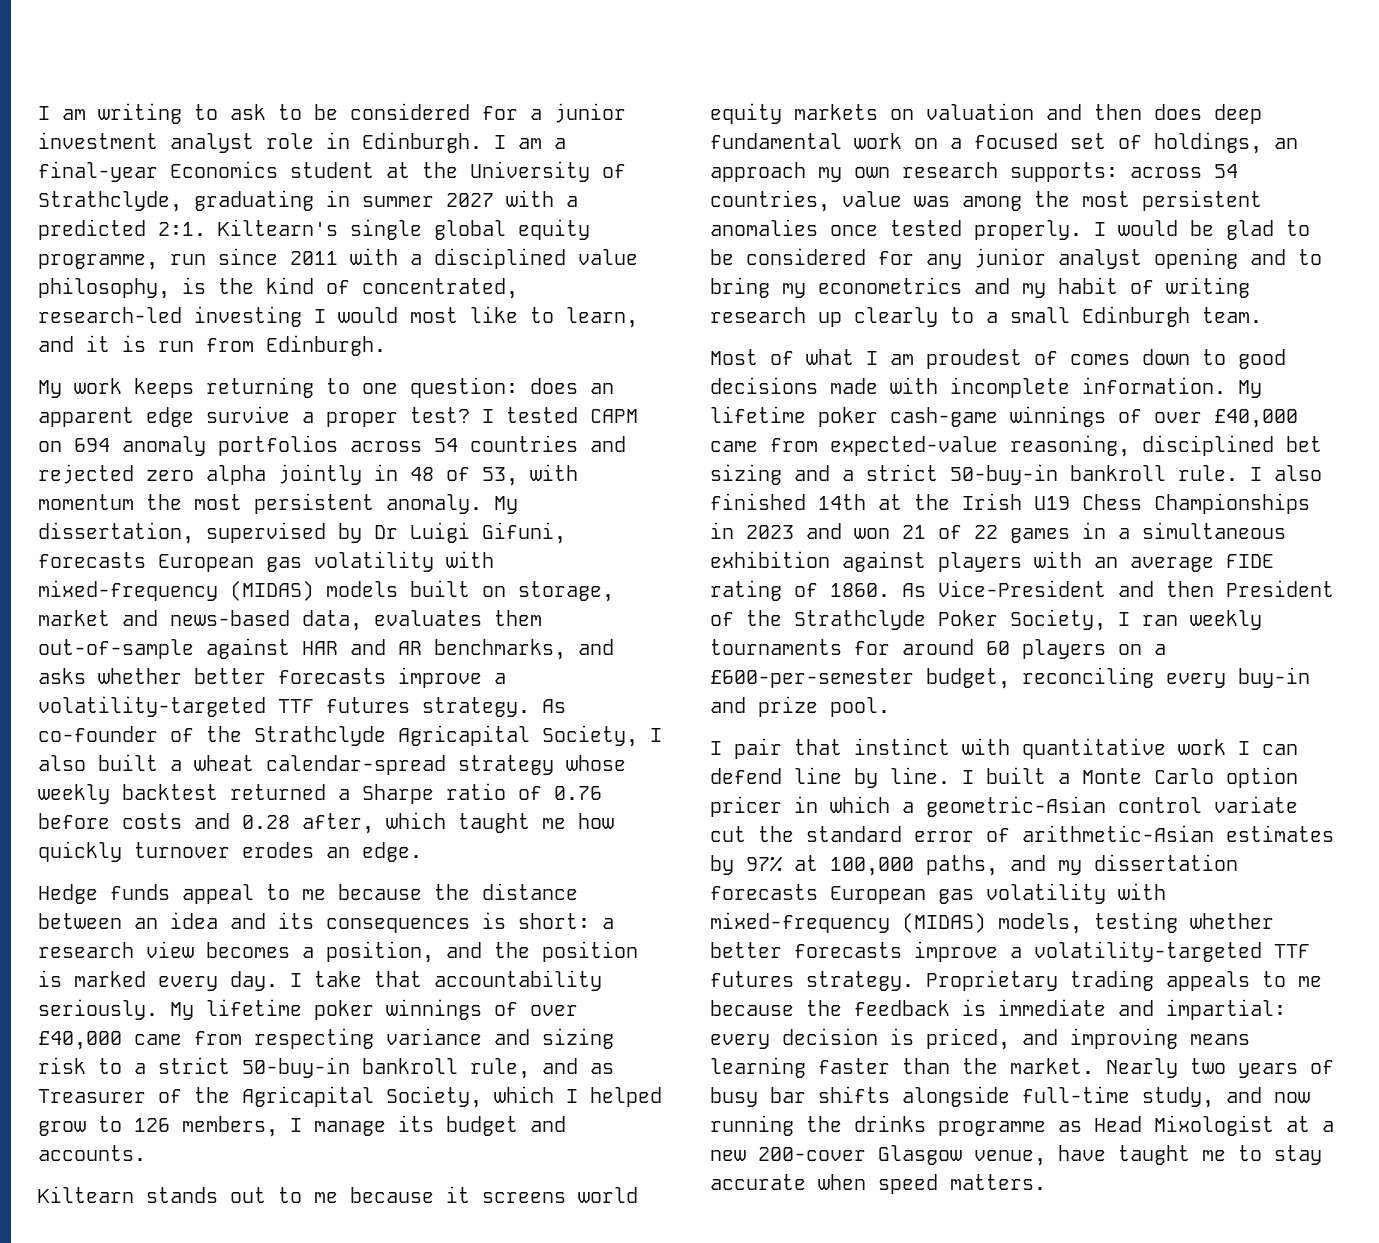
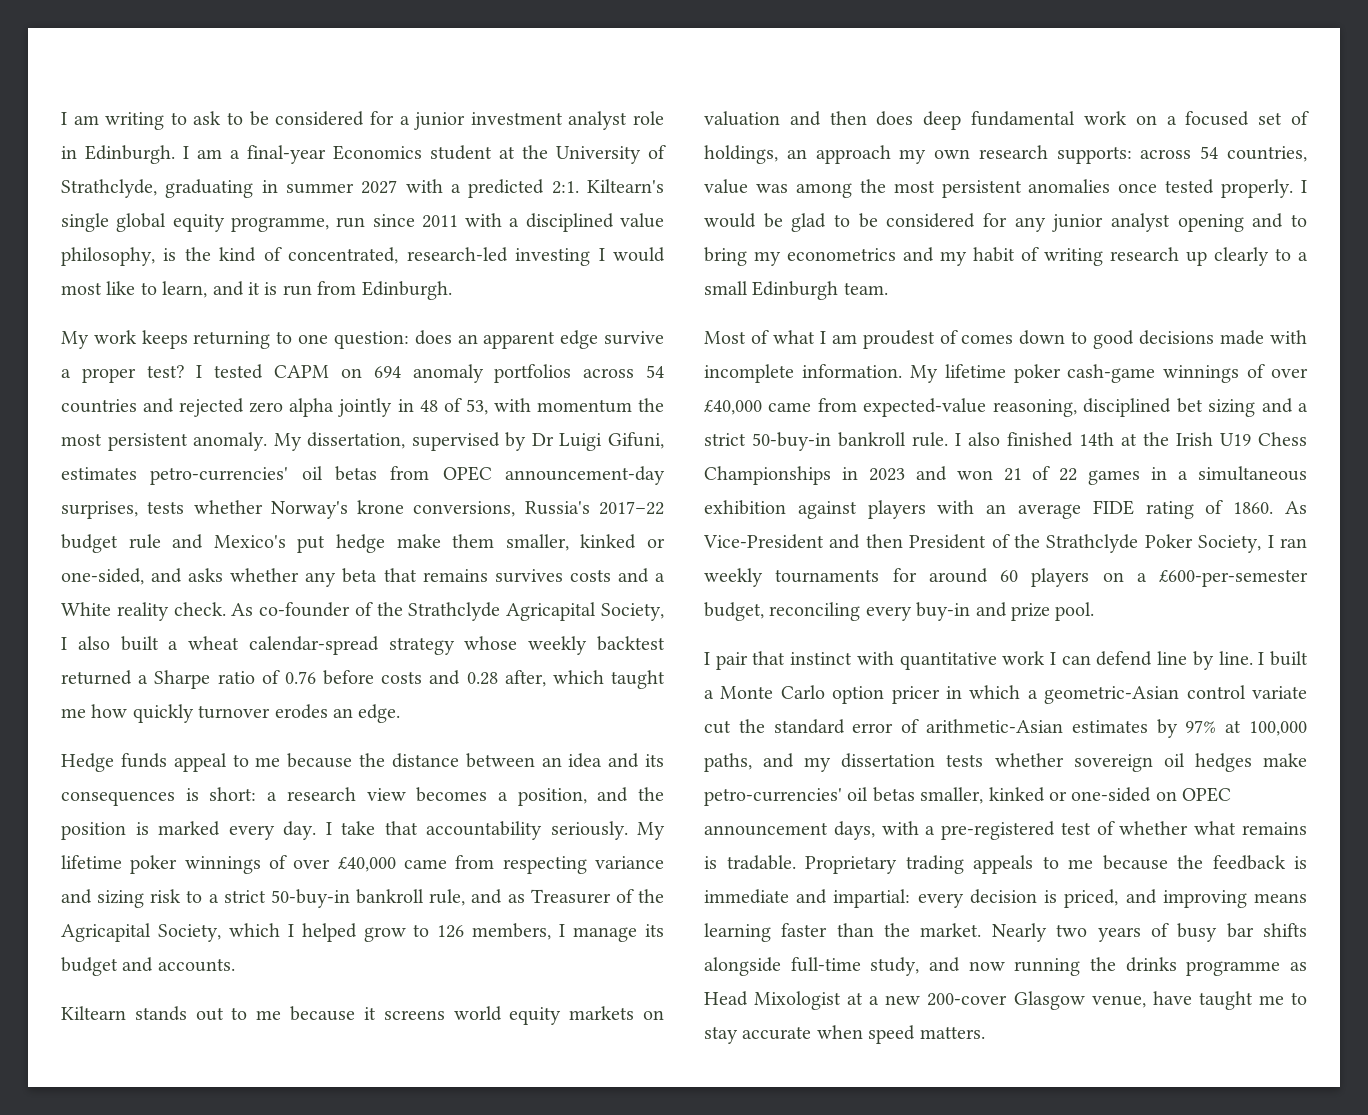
[38,551,494,572] [38,580,614,602] [38,610,542,631] [38,638,614,660] [38,667,506,688] [38,696,530,717] forecasts European gas volatility with mixed-frequency (MIDAS) models built on storage, market and news-based data, evaluates them out-of-sample against HAR and AR benchmarks, and asks whether better forecasts improve a volatility-targeted TTF futures strategy. -> [61,466,665,485] [61,500,664,519] [61,534,666,553] [61,568,666,587] [61,602,226,621] estimates petro-currencies' oil betas from OPEC announcement-day surprises, tests whether Norway's krone conversions, Russia's 2017–22 budget rule and Mexico's put hedge make them smaller, kinked or one-sided, and asks whether any beta that remains survives costs and a White reality check.
[710,883,1166,904] [710,912,1274,934] [710,941,1310,962] [710,971,914,991] forecasts European gas volatility with mixed-frequency (MIDAS) models, testing whether better forecasts improve a volatility-targeted TTF futures strategy. -> [946,753,1307,772] [704,787,1232,806] [704,821,1307,840] [704,855,796,870] tests whether sovereign oil hedges make petro-currencies' oil betas smaller, kinked or one-sided on OPEC announcement days, with a pre-registered test of whether what remains is tradable.

